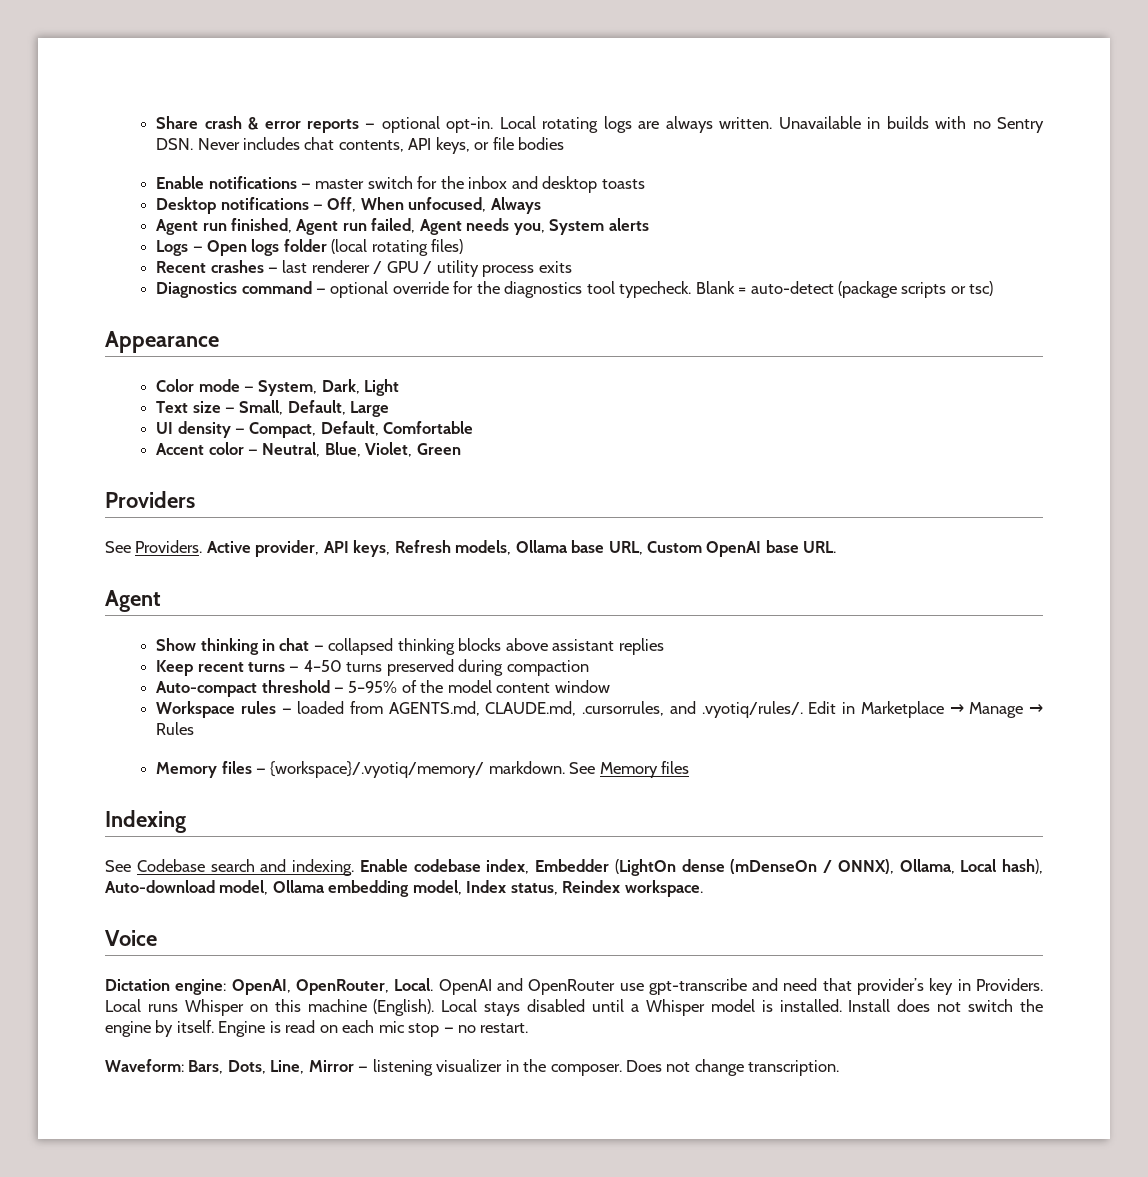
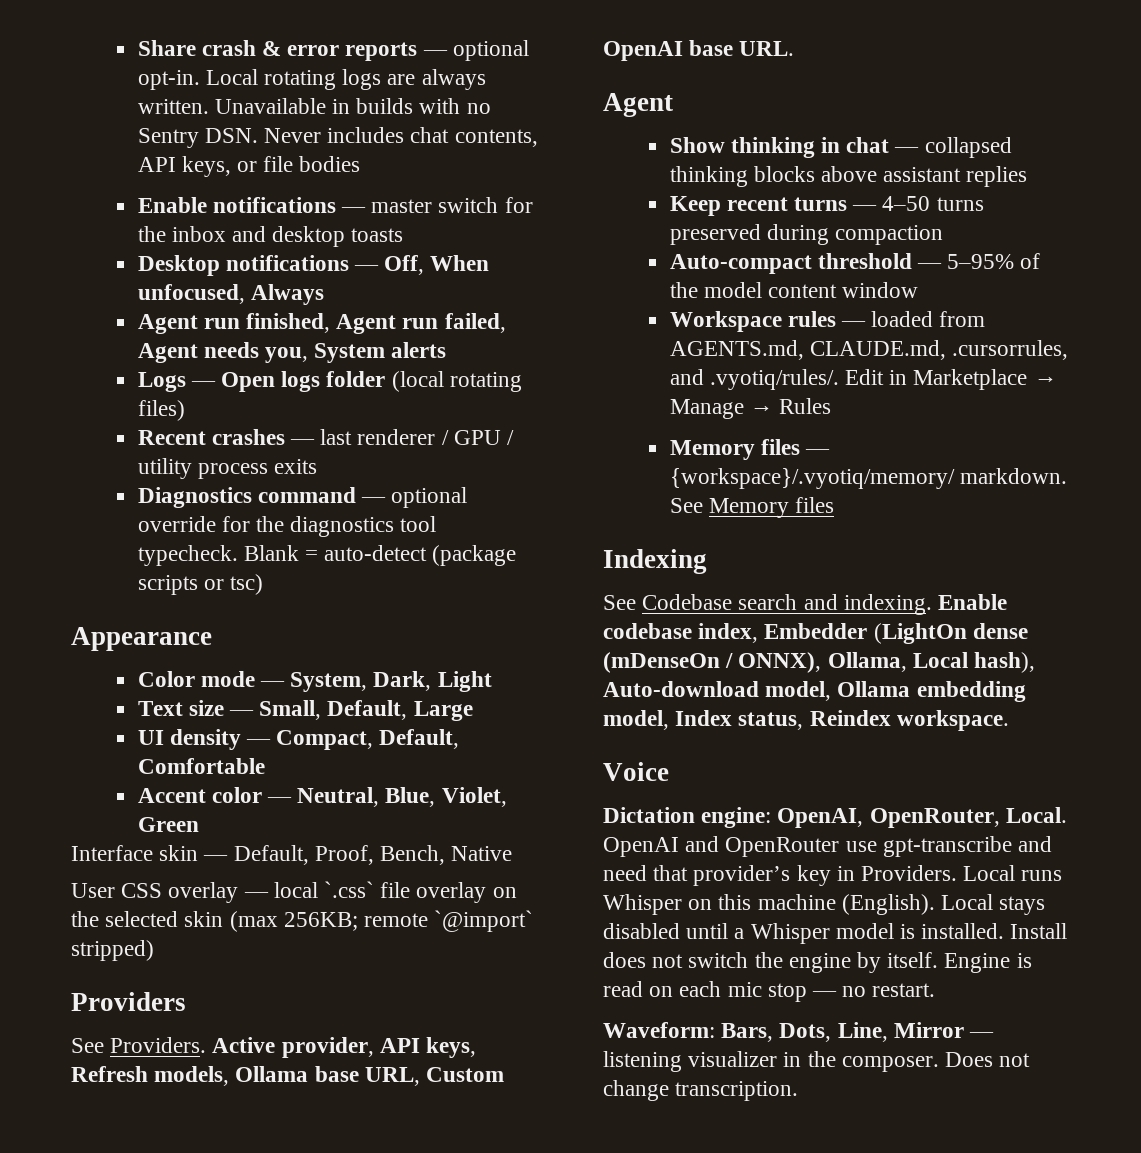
(461, 449) none -> [71,845,513,865] [71,881,517,903] [71,910,534,932] [71,940,154,961] // Interface skin — Default, Proof, Bench, Native // User CSS overlay — local `.css` file overlay on the selected skin (max 256KB; remote `@import` stripped)

